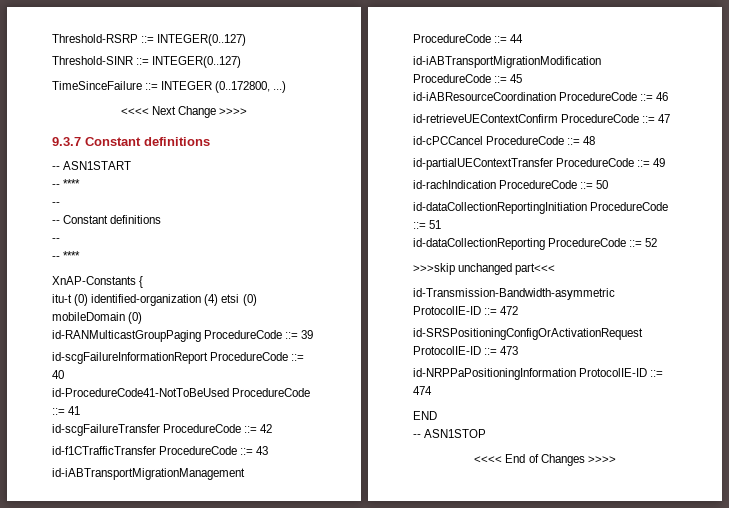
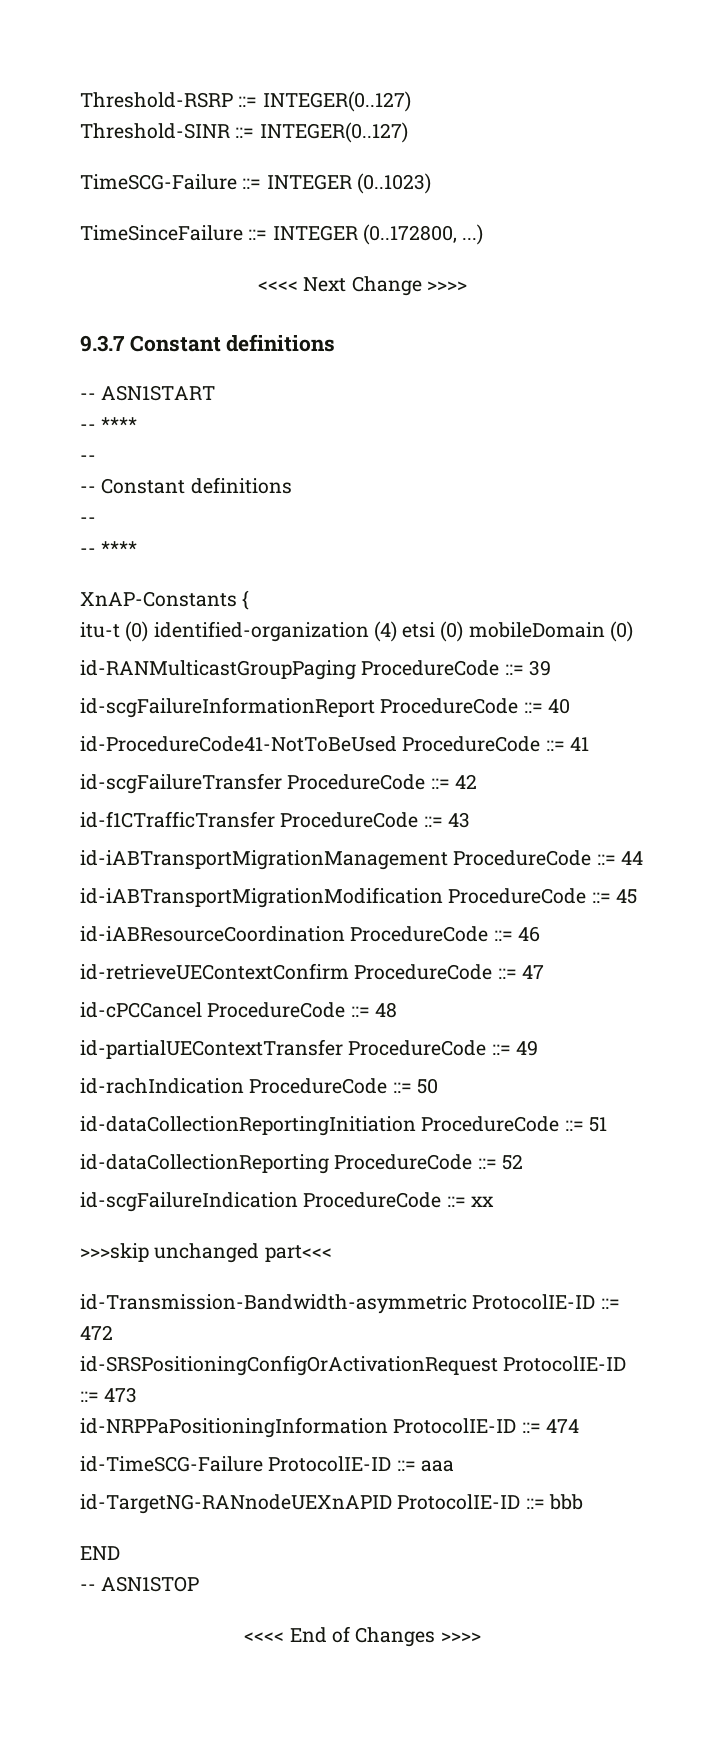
(242, 62) none -> [80,173,431,194] // TimeSCG-Failure ::= INTEGER (0..1023)
(658, 242) none -> [80,1192,494,1212] // id-scgFailureIndication ProcedureCode ::= xx
(432, 390) none -> [80,1456,454,1472] [80,1494,583,1514] // id-TimeSCG-Failure ProtocolIE-ID ::= aaa // id-TargetNG-RANnodeUEXnAPID ProtocolIE-ID ::= bbb

